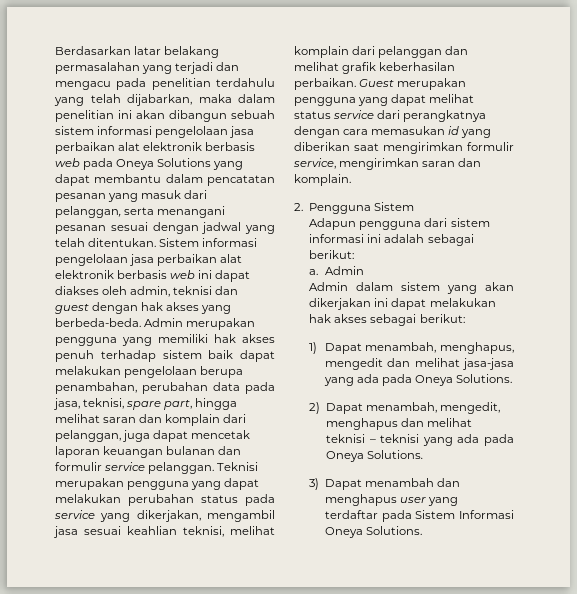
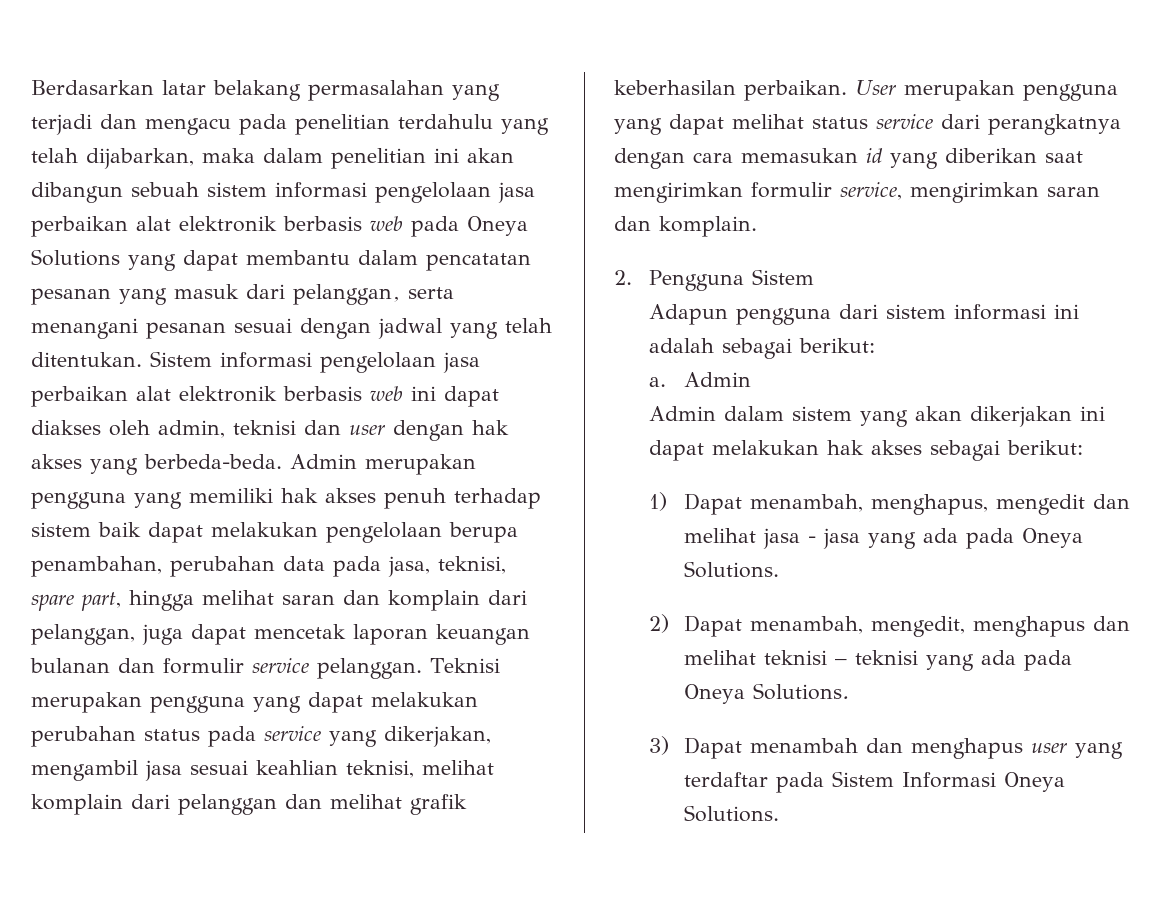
[55,304,89,314] guest -> [349,425,385,435] user
[359,79,395,87] Guest -> [855,80,896,96] User
[462,358,514,370] jasa-jasa -> [763,528,861,549] jasa - jasa

